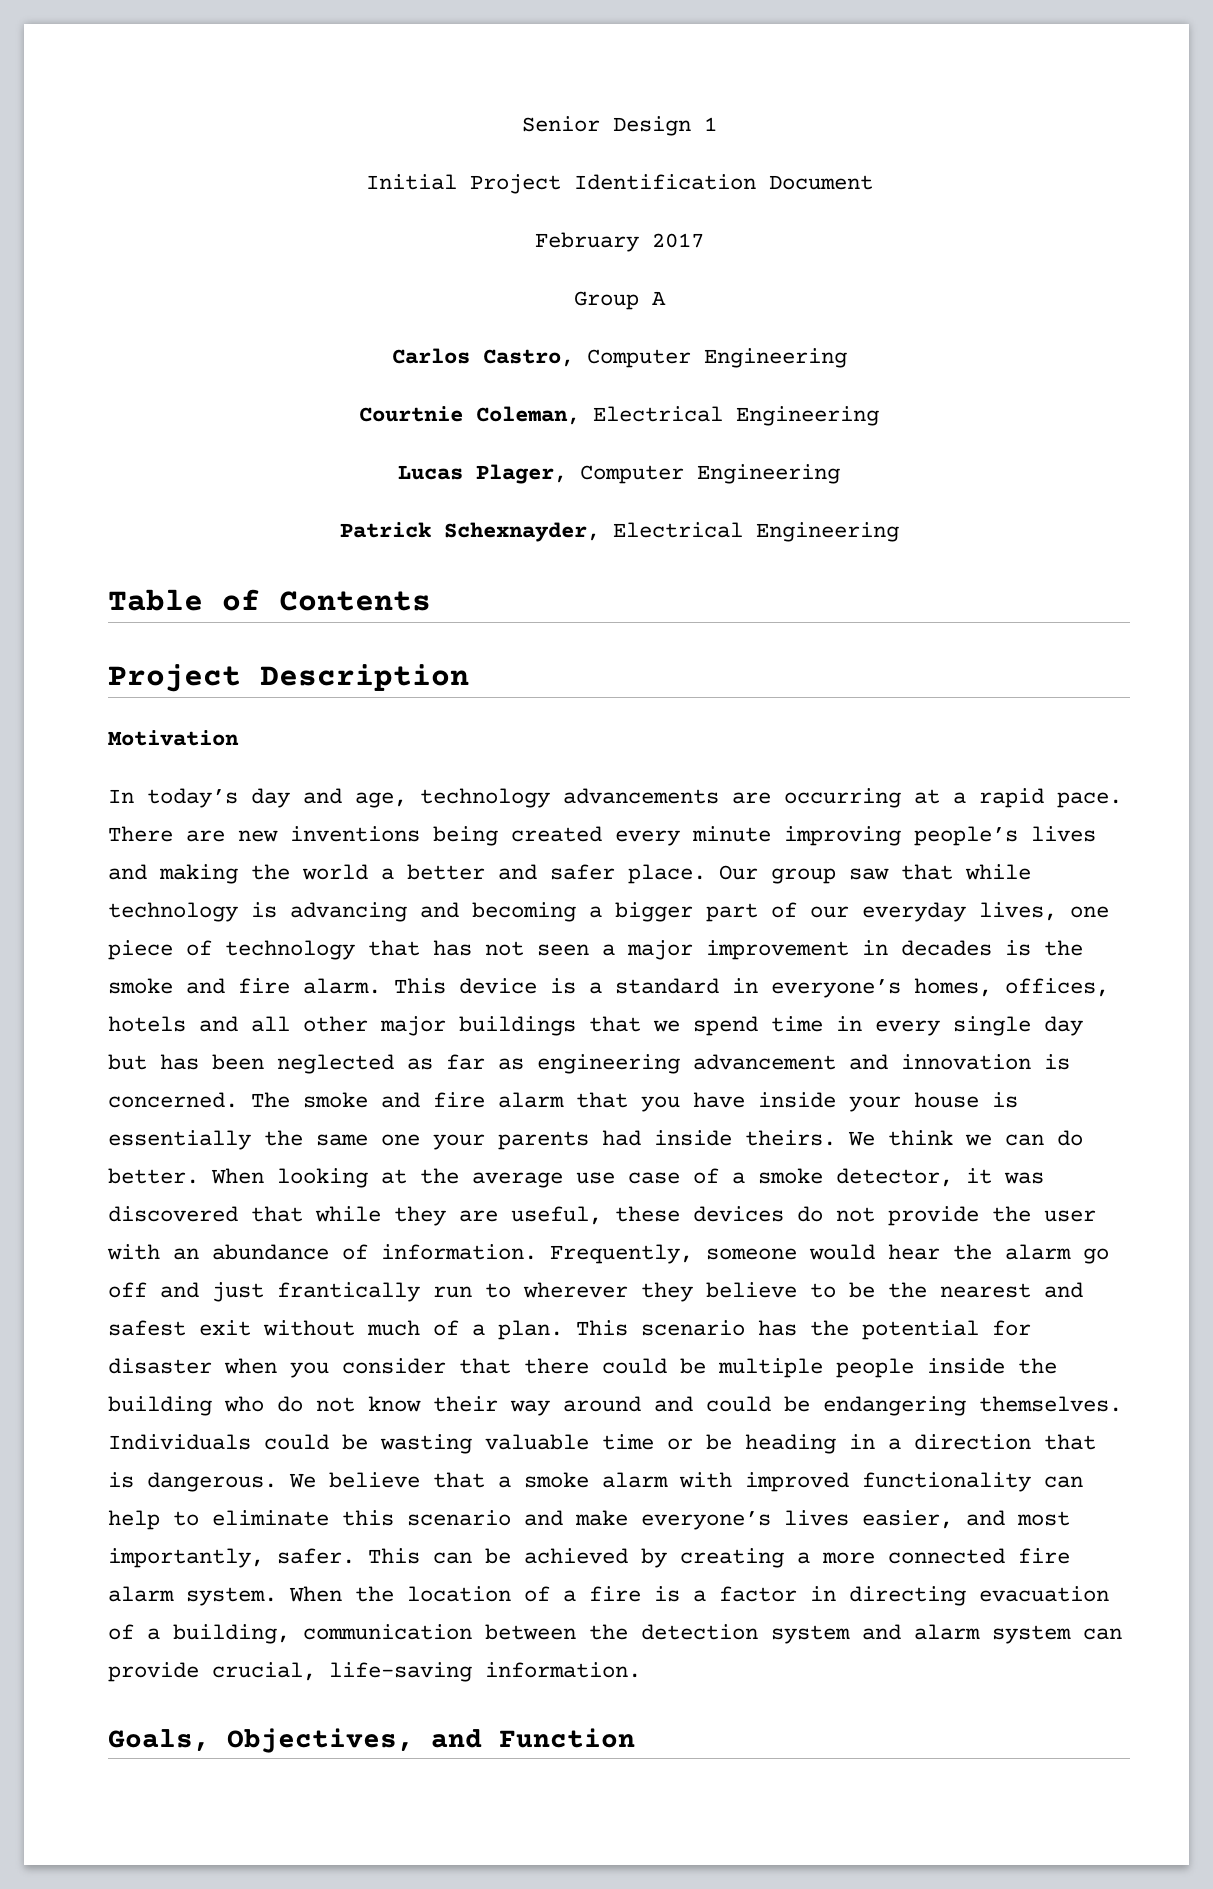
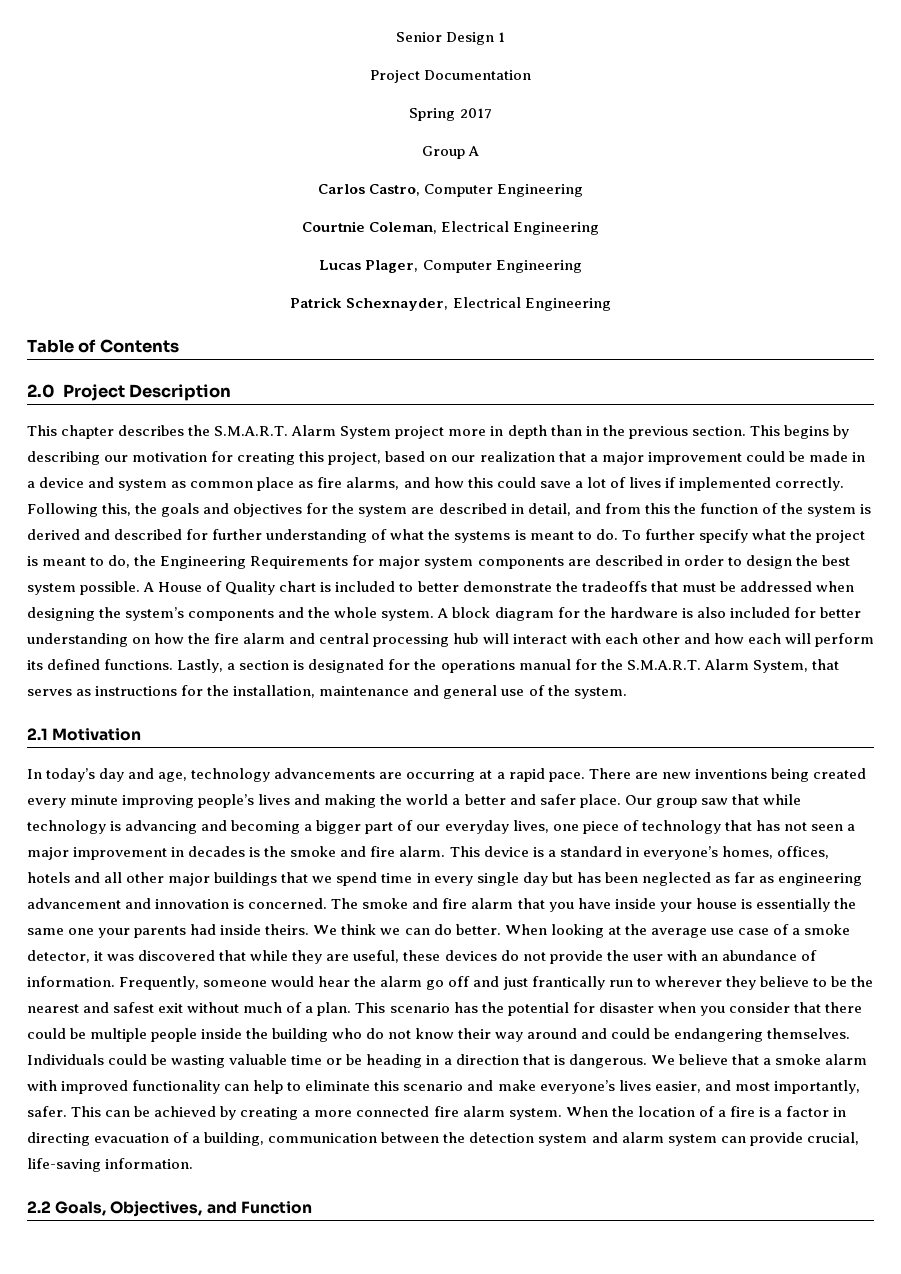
[365,174,873,194] [534,232,639,252] Initial Project Identification Document // February -> [369,70,532,83] [409,108,456,121] Project Documentation // Spring
(431, 601) none -> [27,384,55,398] 2.0
(469, 677) none -> [27,425,849,439] [27,451,865,465] [27,477,845,491] [27,503,872,517] [27,529,865,543] [27,555,850,569] [27,581,854,595] [27,607,861,621] [27,633,874,647] [27,659,839,673] [27,685,627,699] [27,728,48,740] This chapter describes the S.M.A.R.T. Alarm System project more in depth than in the previous section. This begins by describing our motivation for creating this project, based on our realization that a major improvement could be made in a device and system as common place as fire alarms, and how this could save a lot of lives if implemented correctly. Following this, the goals and objectives for the system are described in detail, and from this the function of the system is derived and described for further understanding of what the systems is meant to do. To further specify what the project is meant to do, the Engineering Requirements for major system components are described in order to design the best system possible. A House of Quality chart is included to better demonstrate the tradeoffs that must be addressed when designing the system’s components and the whole system. A block diagram for the hardware is also included for better understanding on how the fire alarm and central processing hub will interact with each other and how each will perform its defined functions. Lastly, a section is designated for the operations manual for the S.M.A.R.T. Alarm System, that serves as instructions for the installation, maintenance and general use of the system. // 2.1
(641, 1670) none -> [27,1201,51,1213] 2.2

